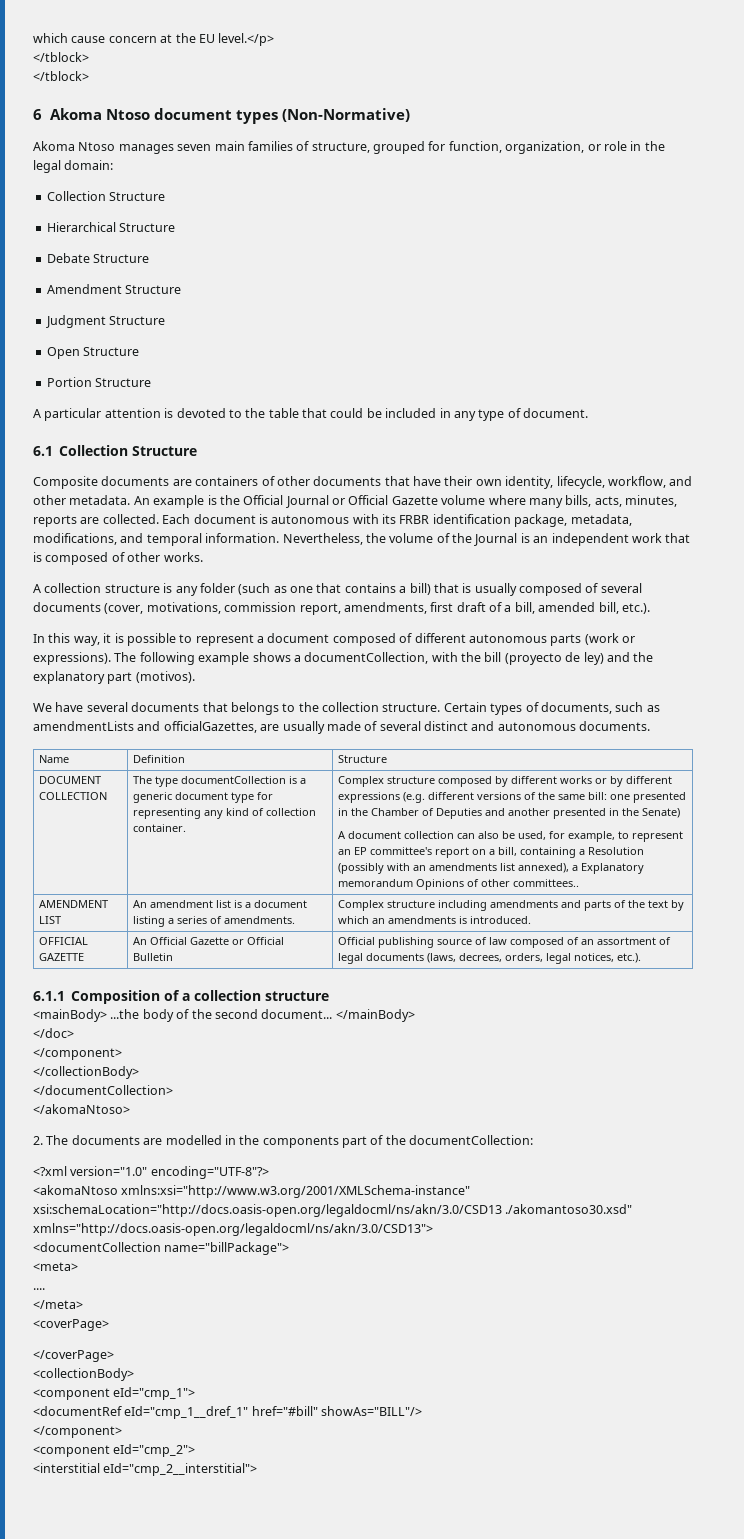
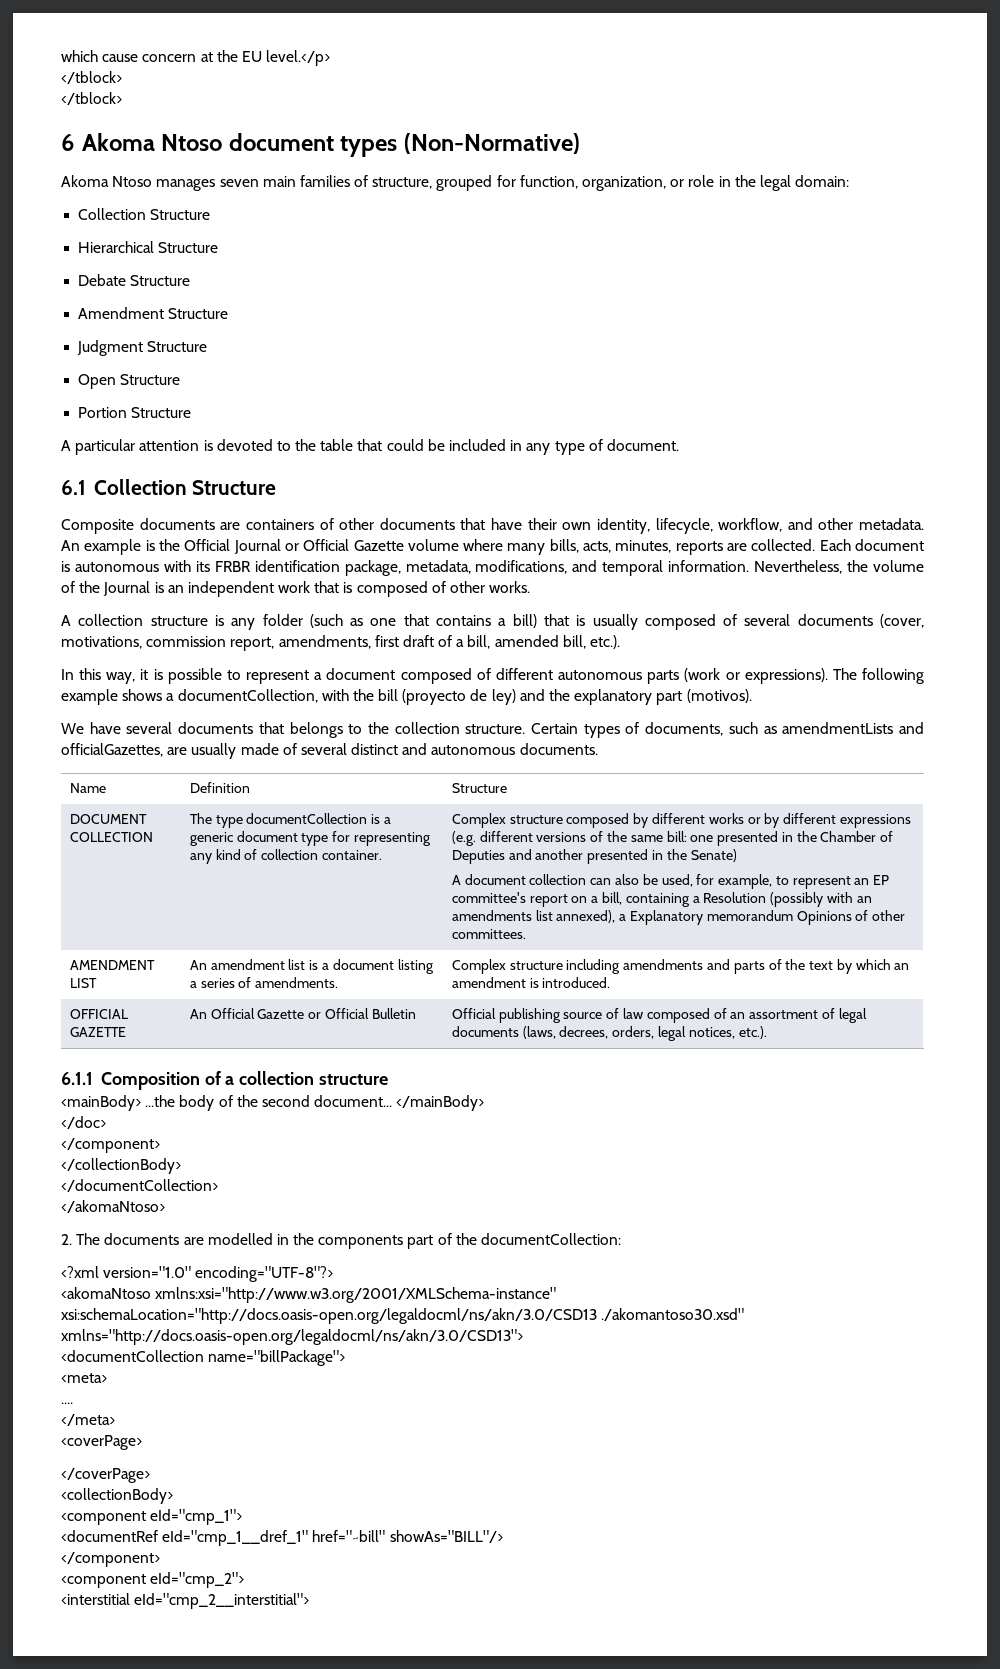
[513,879,580,887] committees.. -> [451,929,526,939] committees.
[388,916,457,924] amendments -> [451,977,526,988] amendment
[251,1406,318,1416] href="#bill" -> [312,1530,386,1542] href="~bill"

